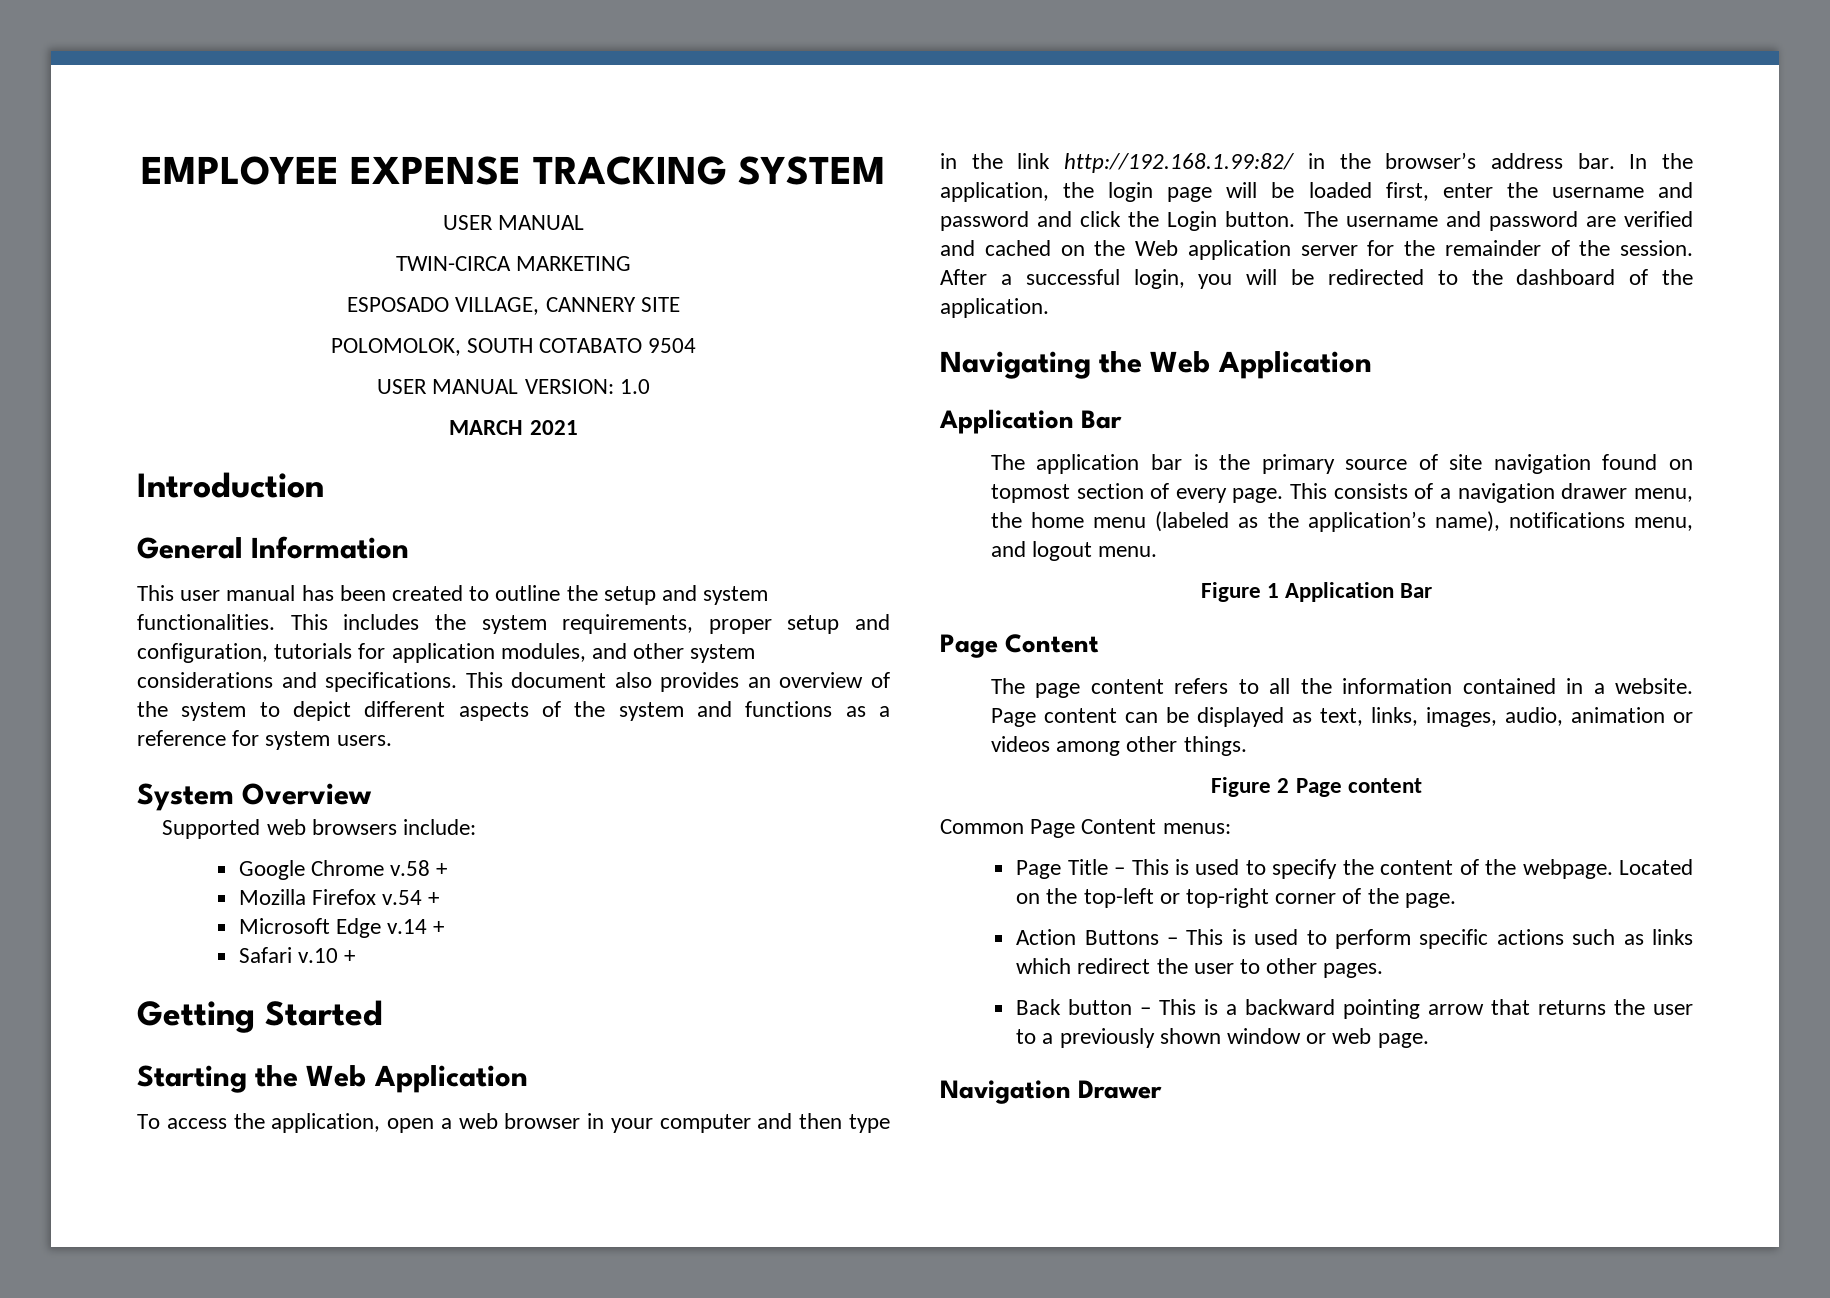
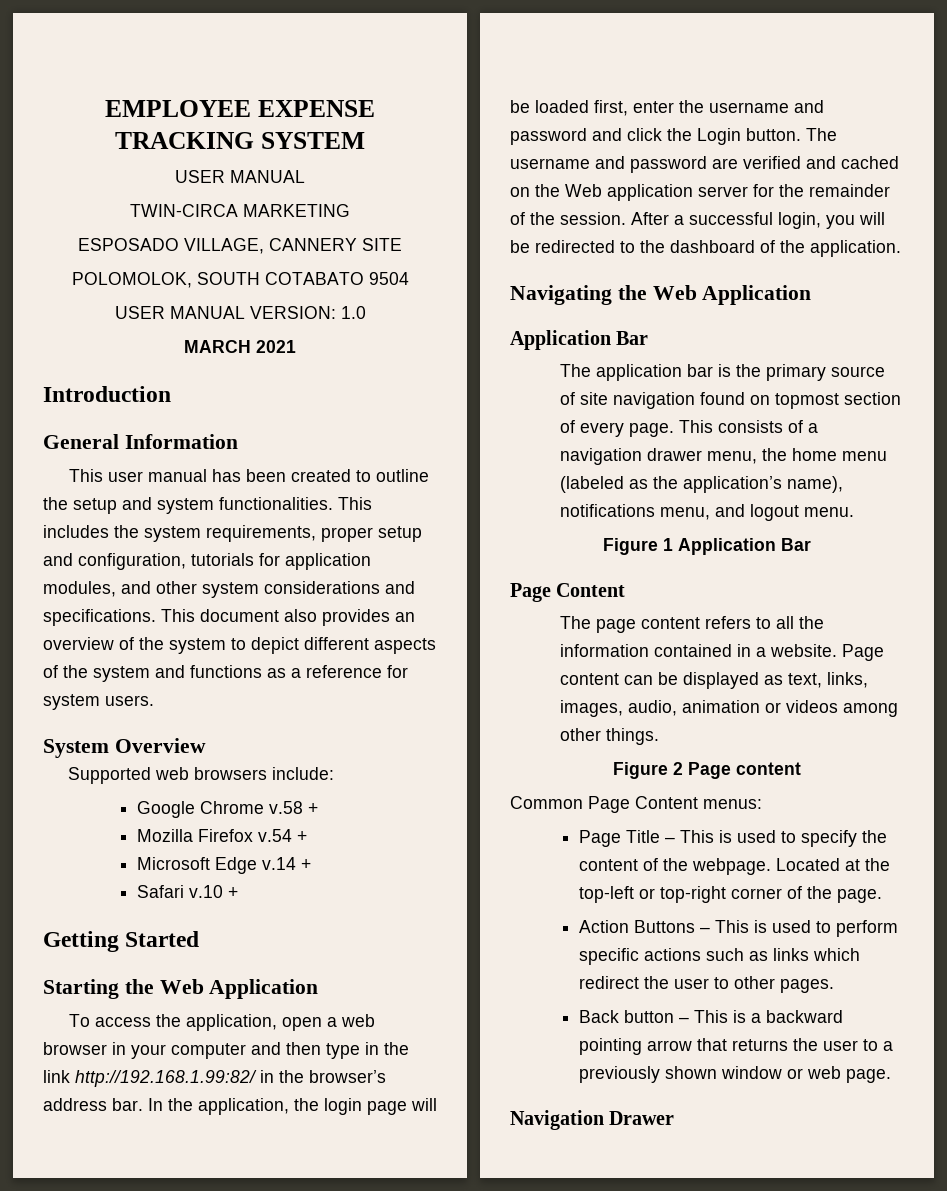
[1016,893,1041,904] on -> [844,859,860,871] at

